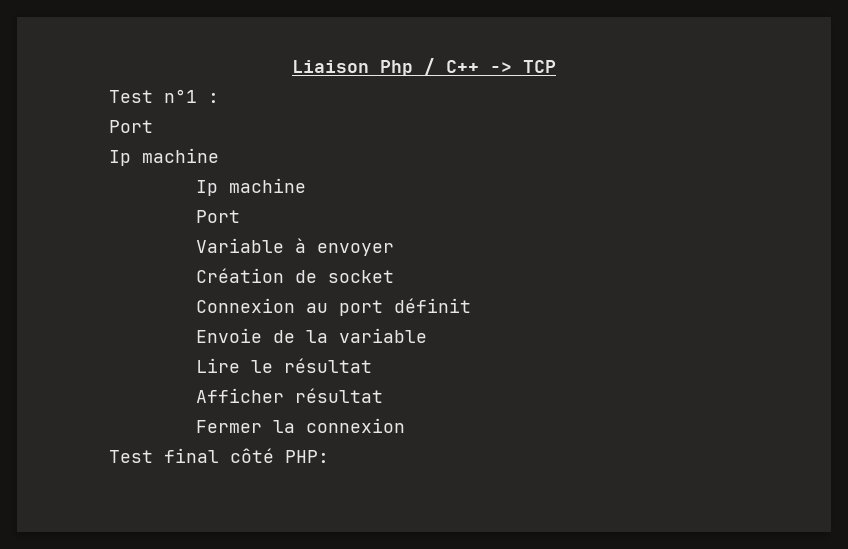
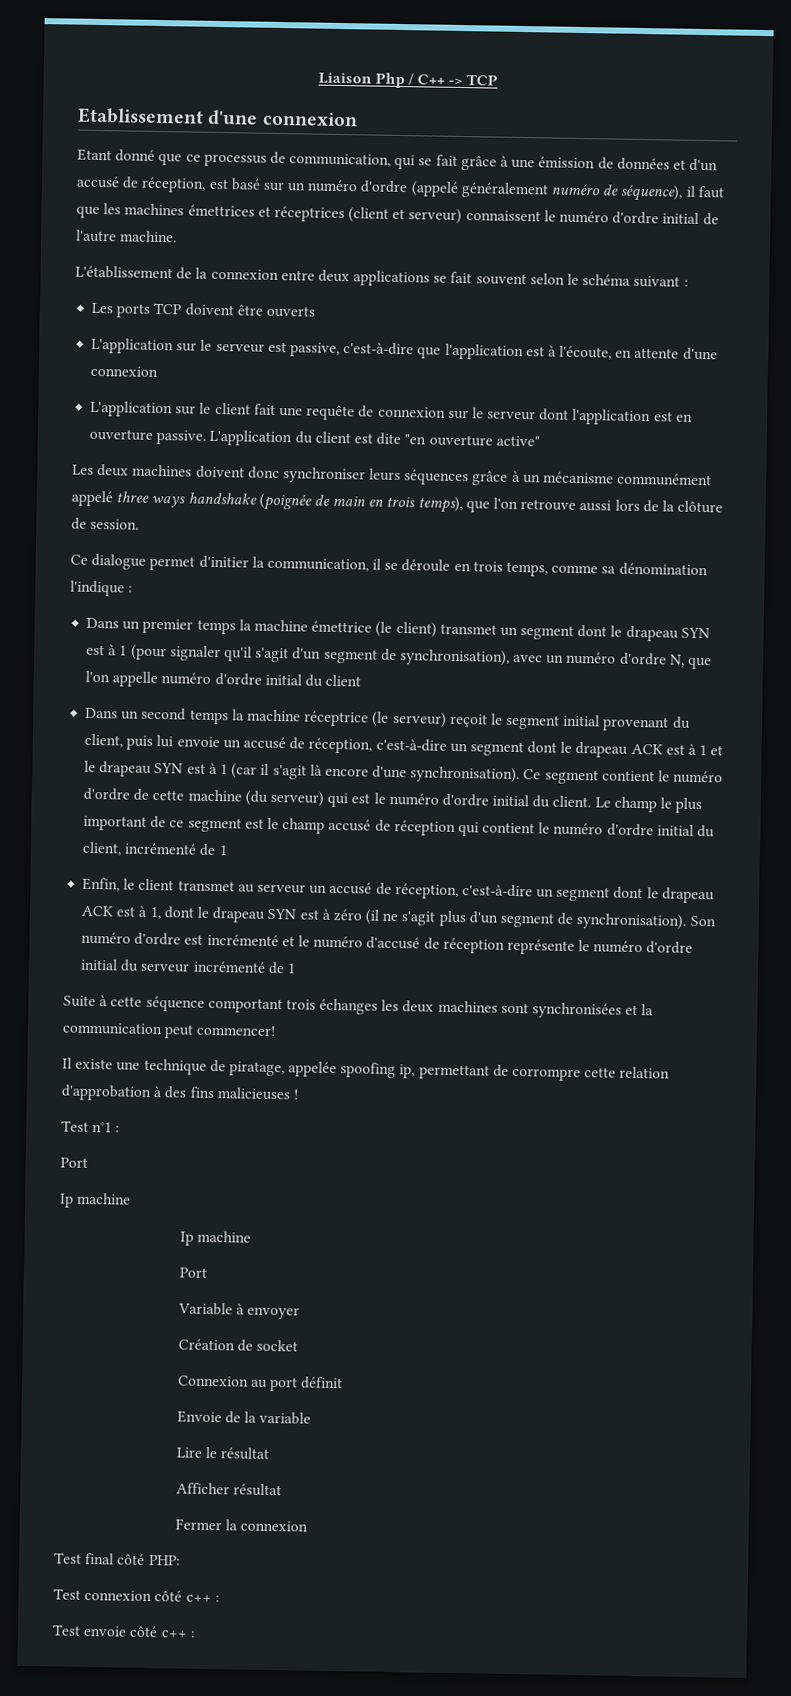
(556, 66) none -> [77,107,358,127] [77,148,719,172] [76,175,725,202] [76,203,719,226] [76,229,178,243] [75,265,689,288] [91,302,315,318] [91,337,718,361] [90,365,159,378] [90,400,693,426] [89,428,540,447] [72,464,713,487] [71,490,724,514] [71,517,140,530] [70,553,708,577] [70,580,134,597] [86,617,710,642] [86,644,713,670] [85,670,362,688] [85,707,691,732] [84,733,724,758] [84,760,724,785] [83,787,703,814] [83,815,716,838] [82,841,228,857] [82,877,715,904] [81,905,716,930] [81,931,694,955] [80,958,296,975] [63,995,655,1019] [62,1022,277,1039] [62,1057,671,1082] [61,1084,298,1101] // Etablissement d'une connexion // Etant donné que ce processus de communication, qui se fait grâce à une émission de données et d'un accusé de réception, est basé sur un numéro d'ordre (appelé généralement numéro de séquence), il faut que les machines émettrices et réceptrices (client et serveur) connaissent le numéro d'ordre initial de l'autre machine. // L'établissement de la connexion entre deux applications se fait souvent selon le schéma suivant : // Les ports TCP doivent être ouverts // L'application sur le serveur est passive, c'est-à-dire que l'application est à l'écoute, en attente d'une connexion // L'application sur le client fait une requête de connexion sur le serveur dont l'application est en ouverture passive. L'application du client est dite "en ouverture active" // Les deux machines doivent donc synchroniser leurs séquences grâce à un mécanisme communément appelé three ways handshake (poignée de main en trois temps), que l'on retrouve aussi lors de la clôture de session. // Ce dialogue permet d'initier la communication, il se déroule en trois temps, comme sa dénomination l'indique : // Dans un premier temps la machine émettrice (le client) transmet un segment dont le drapeau SYN est à 1 (pour signaler qu'il s'agit d'un segment de synchronisation), avec un numéro d'ordre N, que l'on appelle numéro d'ordre initial du client // Dans un second temps la machine réceptrice (le serveur) reçoit le segment initial provenant du client, puis lui envoie un accusé de réception, c'est-à-dire un segment dont le drapeau ACK est à 1 et le drapeau SYN est à 1 (car il s'agit là encore d'une synchronisation). Ce segment contient le numéro d'ordre de cette machine (du serveur) qui est le numéro d'ordre initial du client. Le champ le plus important de ce segment est le champ accusé de réception qui contient le numéro d'ordre initial du client, incrémenté de 1 // Enfin, le client transmet au serveur un accusé de réception, c'est-à-dire un segment dont le drapeau ACK est à 1, dont le drapeau SYN est à zéro (il ne s'agit plus d'un segment de synchronisation). Son numéro d'ordre est incrémenté et le numéro d'accusé de réception représente le numéro d'ordre initial du serveur incrémenté de 1 // Suite à cette séquence comportant trois échanges les deux machines sont synchronisées et la communication peut commencer! // Il existe une technique de piratage, appelée spoofing ip, permettant de corrompre cette relation d'approbation à des fins malicieuses !
(329, 456) none -> [53,1588,220,1603] [52,1624,195,1638] // Test connexion côté c++ : // Test envoie côté c++ :

